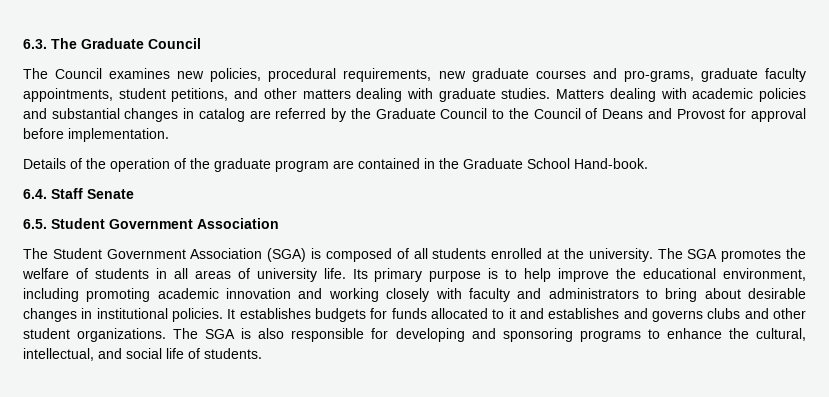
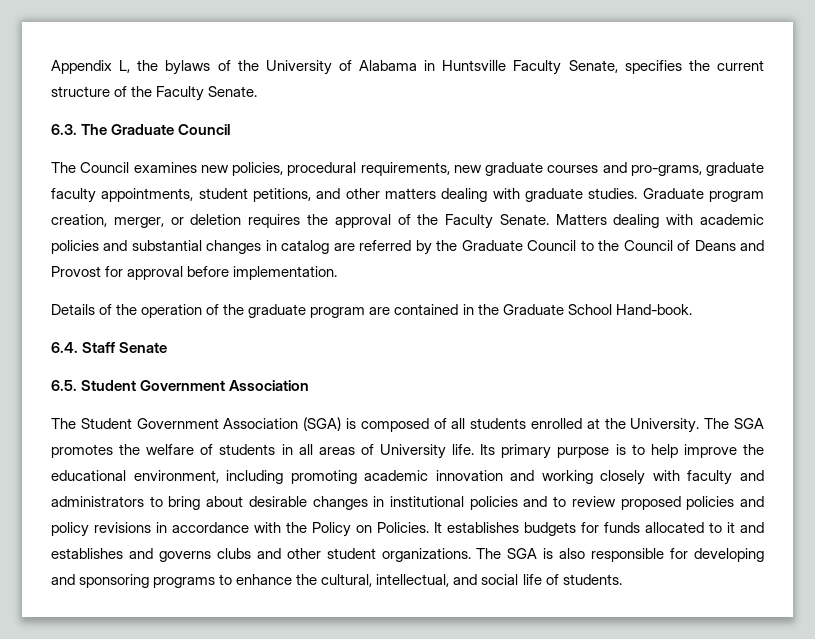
(23, 44) none -> [51,60,764,75] [51,86,258,101] Appendix L, the bylaws of the University of Alabama in Huntsville Faculty Senate, specifies the current structure of the Faculty Senate. //
(551, 93) none -> [642,188,764,202] [51,214,549,229] Graduate program creation, merger, or deletion requires the approval of the Faculty Senate.
[588,248,653,262] university. -> [630,418,700,433] University.
[256,268,317,282] university -> [379,444,446,459] University
[172,308,224,322] policies. -> [469,496,764,510] [51,522,429,537] policies and to review proposed policies and policy revisions in accordance with the Policy on Policies.

